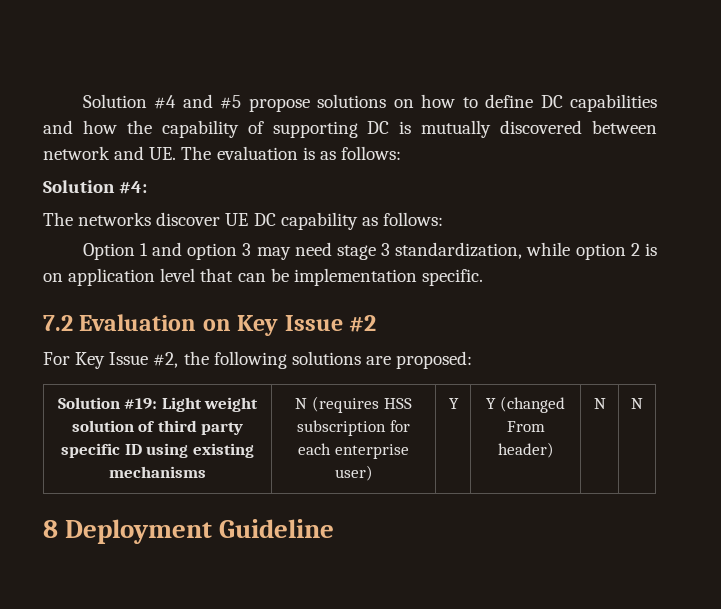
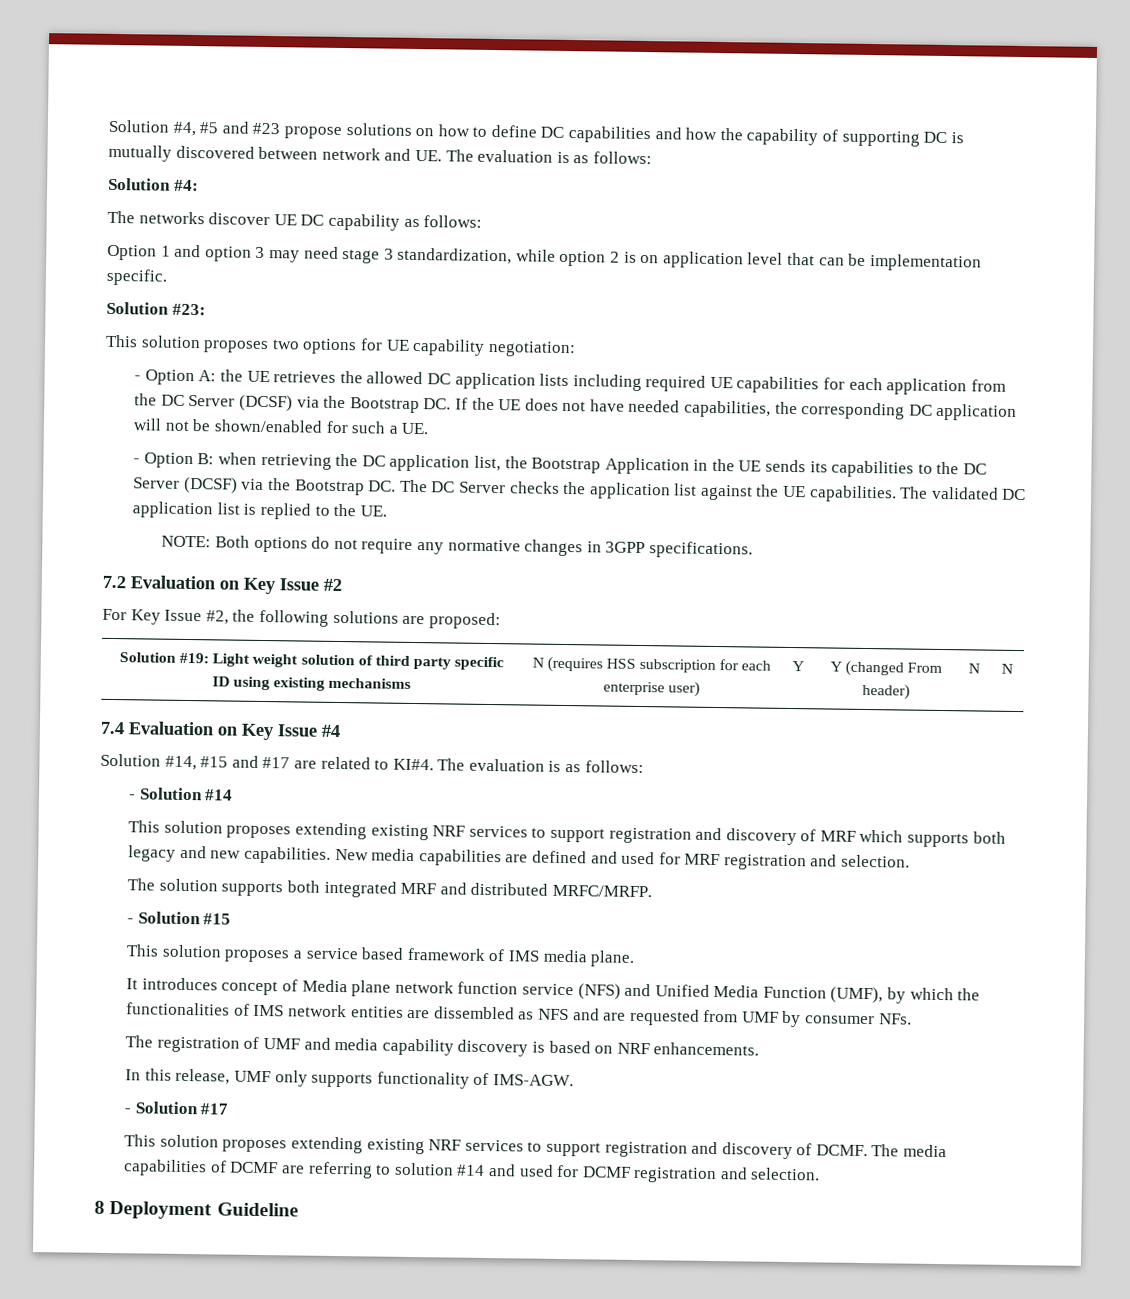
[82,94,242,109] Solution #4 and #5 -> [108,119,281,137] Solution #4, #5 and #23
(483, 277) none -> [106,301,206,316] [105,334,576,358] [134,369,1006,396] [134,393,1018,421] [133,418,429,435] [133,452,988,478] [133,476,1027,503] [132,501,387,520] [161,535,753,559] // Solution #23: // This solution proposes two options for UE capability negotiation: // - Option A: the UE retrieves the allowed DC application lists including required UE capabilities for each application from the DC Server (DCSF) via the Bootstrap DC. If the UE does not have needed capabilities, the corresponding DC application will not be shown/enabled for such a UE. // - Option B: when retrieving the DC application list, the Bootstrap Application in the UE sends its capabilities to the DC Server (DCSF) via the Bootstrap DC. The DC Server checks the application list against the UE capabilities. The validated DC application list is replied to the UE. // NOTE: Both options do not require any normative changes in 3GPP specifications.
(643, 403) none -> [100,721,340,741] [100,753,644,774] [128,787,234,801] [128,820,1006,848] [128,845,911,871] [127,878,652,898] [127,911,232,925] [126,944,636,967] [126,977,981,1004] [126,1002,912,1028] [125,1035,760,1057] [125,1068,574,1089] [124,1101,229,1115] [124,1134,948,1160] [123,1159,821,1184] // 7.4 Evaluation on Key Issue #4 // Solution #14, #15 and #17 are related to KI#4. The evaluation is as follows: // - Solution #14 // This solution proposes extending existing NRF services to support registration and discovery of MRF which supports both legacy and new capabilities. New media capabilities are defined and used for MRF registration and selection. // The solution supports both integrated MRF and distributed MRFC/MRFP. // - Solution #15 // This solution proposes a service based framework of IMS media plane. // It introduces concept of Media plane network function service (NFS) and Unified Media Function (UMF), by which the functionalities of IMS network entities are dissembled as NFS and are requested from UMF by consumer NFs. // The registration of UMF and media capability discovery is based on NRF enhancements. // In this release, UMF only supports functionality of IMS-AGW. // - Solution #17 // This solution proposes extending existing NRF services to support registration and discovery of DCMF. The media capabilities of DCMF are referring to solution #14 and used for DCMF registration and selection.

